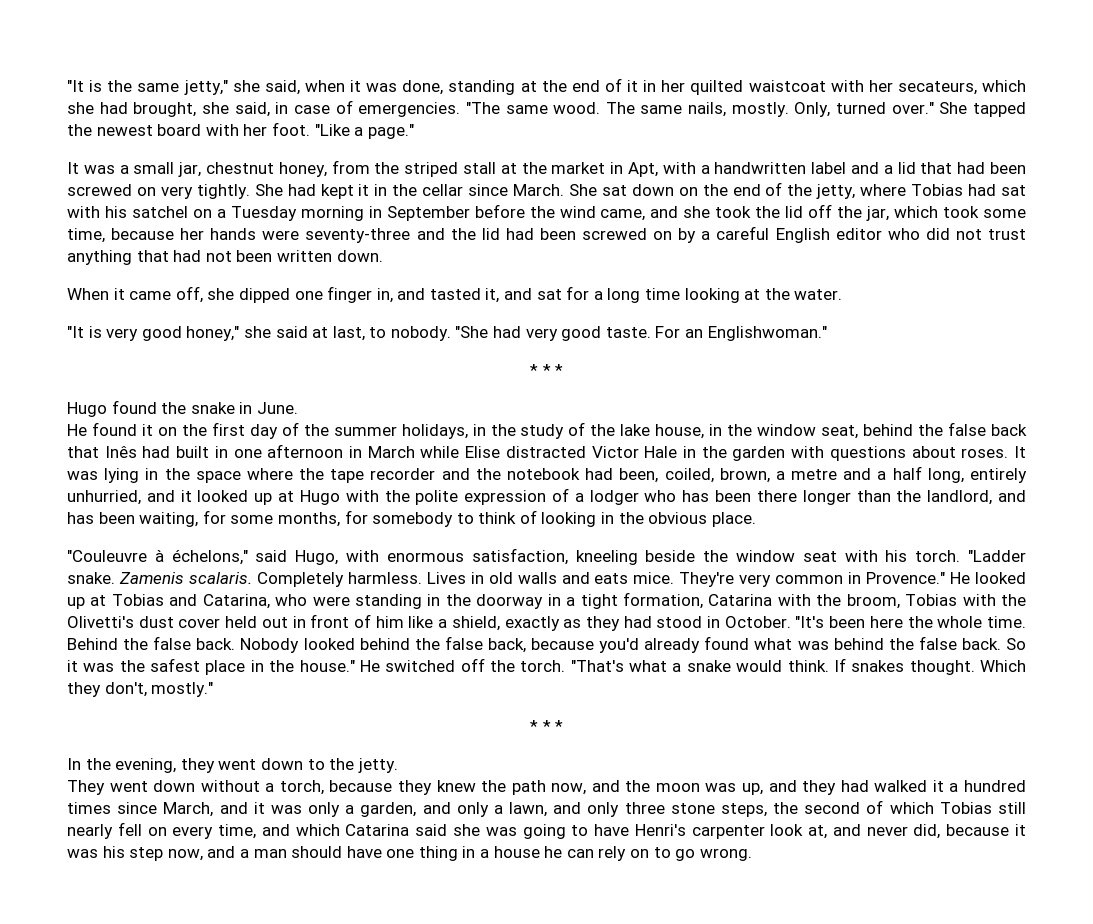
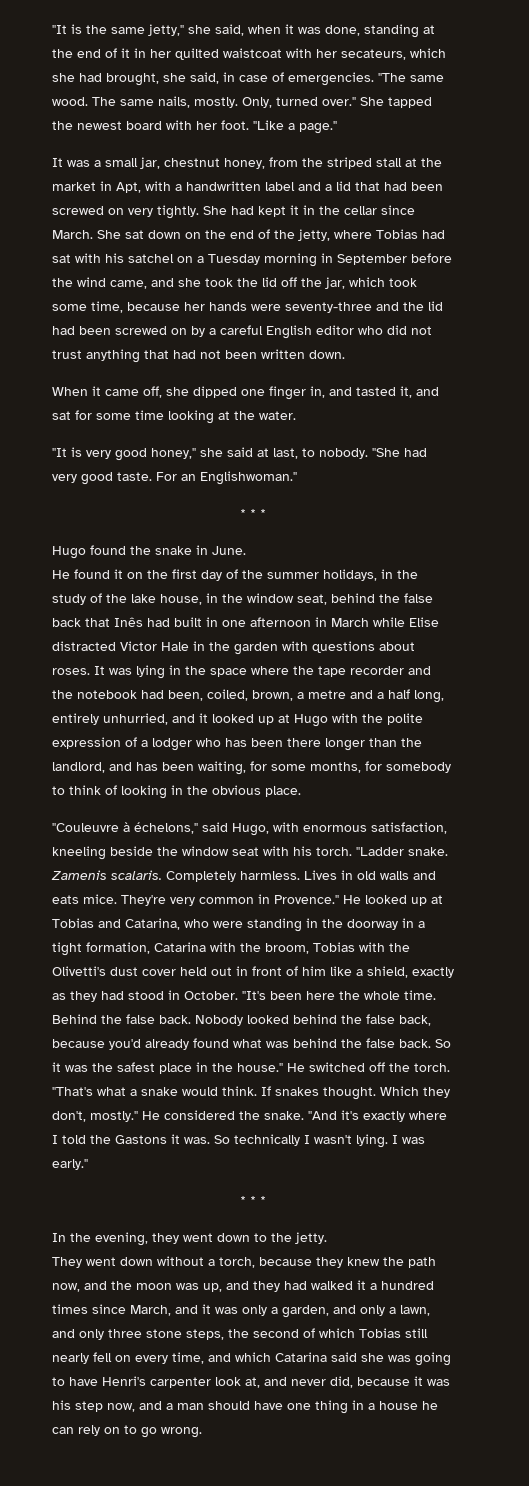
[593,288,641,303] a long -> [96,413,131,420] some
(214, 689) none -> [142,1110,447,1122] [52,1134,425,1148] [52,1159,88,1170] He considered the snake. "And it's exactly where I told the Gastons it was. So technically I wasn't lying. I was early."

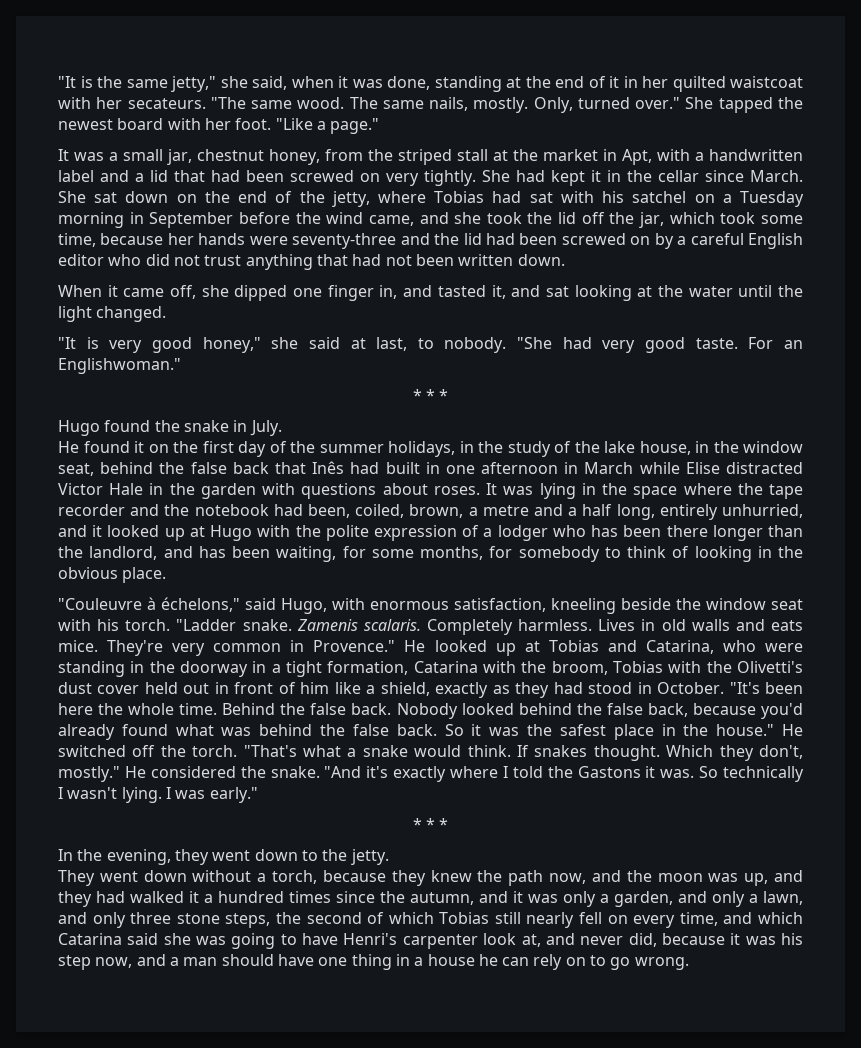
[341,48,446,60] [52,72,374,86] secateurs, which she had brought, she said, in case of emergencies. -> [127,98,206,109] secateurs.
[75,410,296,424] for some time looking at the water. -> [574,285,804,301] [58,306,167,322] looking at the water until the light changed.
[212,546,246,555] June. -> [249,420,282,436] July.
[130,1305,171,1316] March, -> [380,891,474,905] the autumn,

